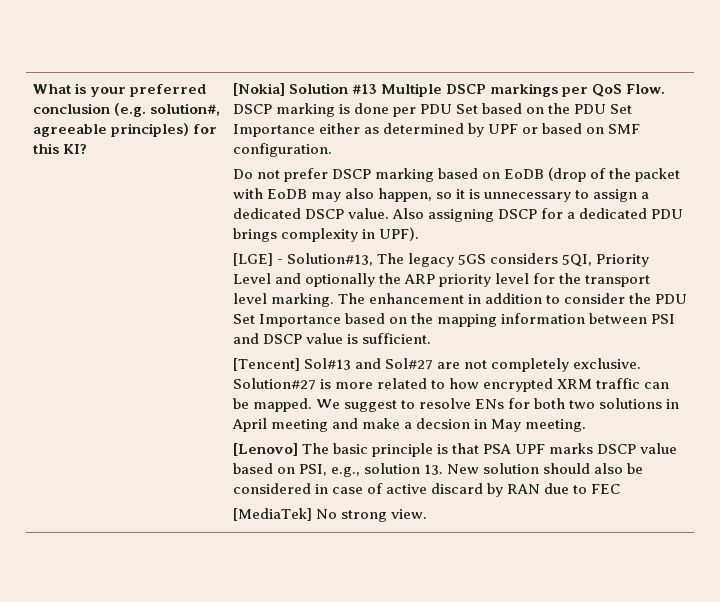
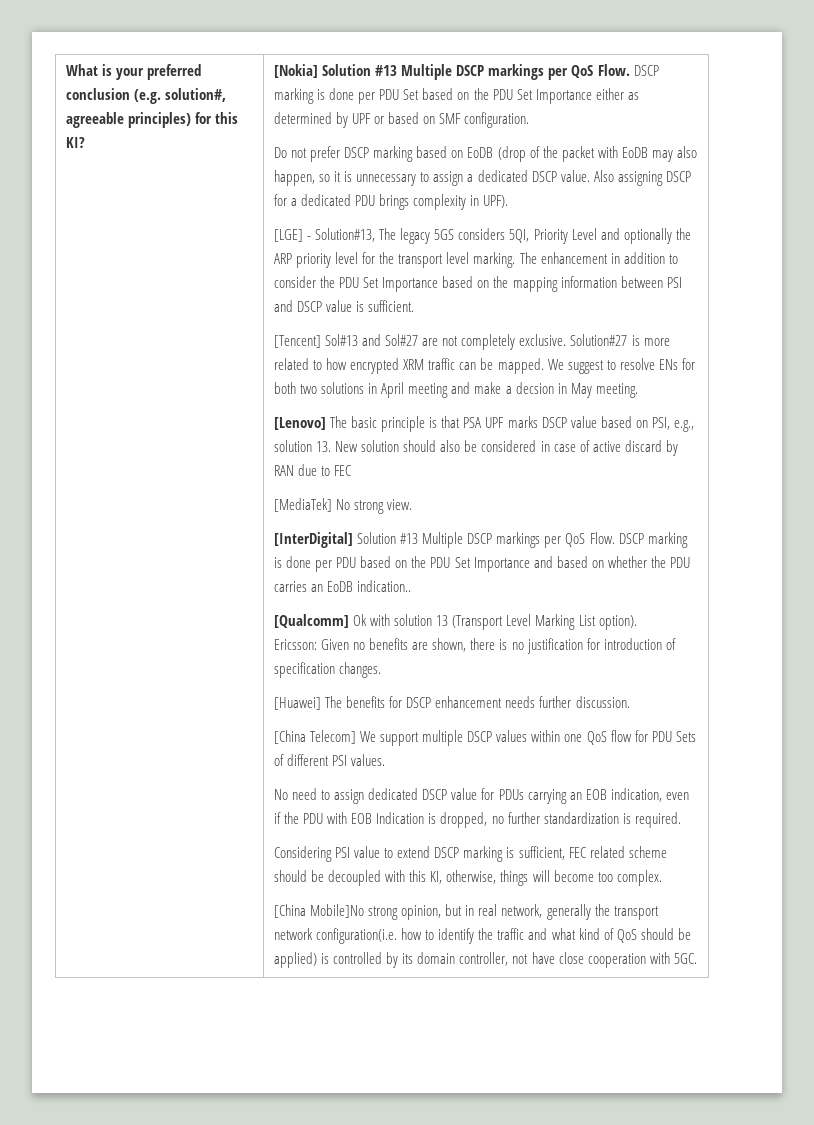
(427, 514) none -> [274,532,688,548] [274,556,690,572] [274,580,412,592] [274,614,637,630] [274,638,676,654] [274,662,382,678] [274,696,630,710] [274,730,696,746] [274,754,386,766] [274,788,689,804] [274,812,681,828] [274,846,667,862] [274,870,662,886] [274,904,659,920] [274,928,691,944] [274,952,697,968] // [InterDigital] Solution #13 Multiple DSCP markings per QoS Flow. DSCP marking is done per PDU based on the PDU Set Importance and based on whether the PDU carries an EoDB indication.. // [Qualcomm] Ok with solution 13 (Transport Level Marking List option). // Ericsson: Given no benefits are shown, there is no justification for introduction of specification changes. // [Huawei] The benefits for DSCP enhancement needs further discussion. // [China Telecom] We support multiple DSCP values within one QoS flow for PDU Sets of different PSI values. // No need to assign dedicated DSCP value for PDUs carrying an EOB indication, even if the PDU with EOB Indication is dropped, no further standardization is required. // Considering PSI value to extend DSCP marking is sufficient, FEC related scheme should be decoupled with this KI, otherwise, things will become too complex. // [China Mobile]No strong opinion, but in real network, generally the transport network configuration(i.e. how to identify the traffic and what kind of QoS should be applied) is controlled by its domain controller, not have close cooperation with 5GC.

